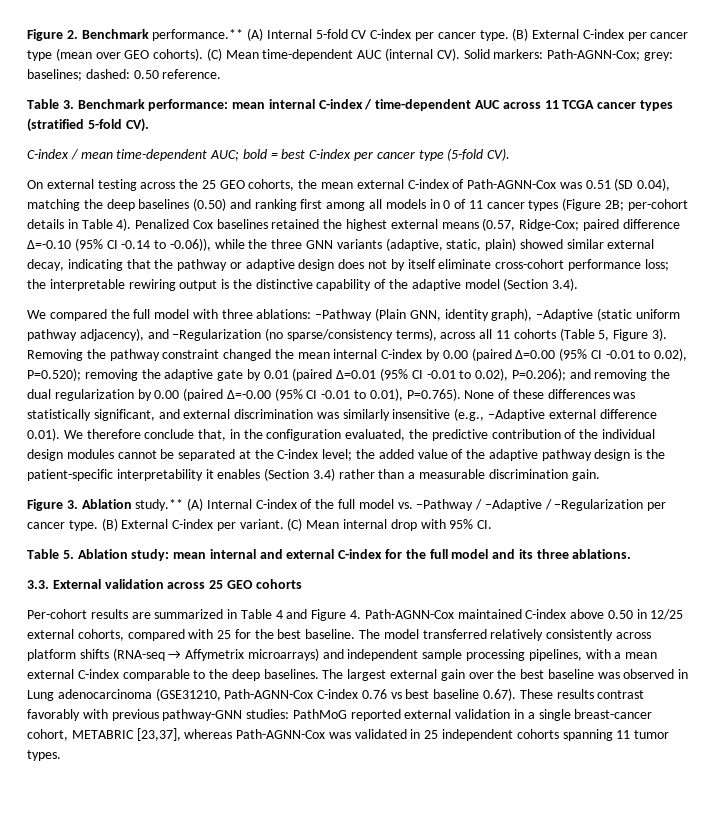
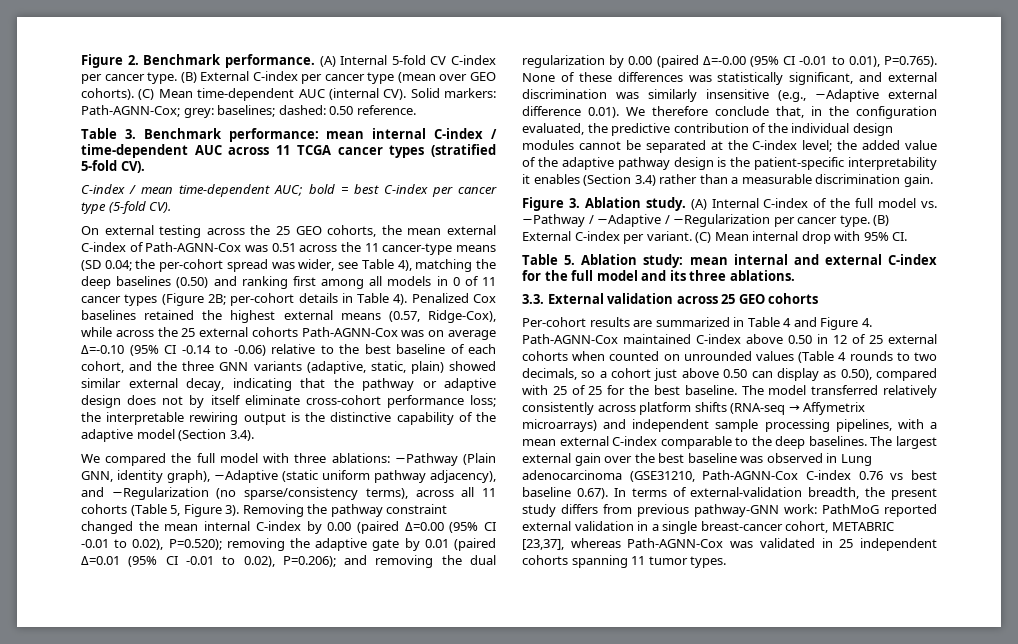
[152,29,244,41] performance.** -> [224,54,315,68] performance.
[614,178,671,191] (SD 0.04), -> [299,242,496,255] [81,259,412,272] across the 11 cancer-type means (SD 0.04; the per-cohort spread was wider, see Table 4),
[519,219,680,231] Ridge-Cox; paired difference -> [428,310,497,323] [81,327,496,340] Ridge-Cox), while across the 25 external cohorts Path-AGNN-Cox was on average
[169,238,245,251] -0.06)), while -> [233,344,496,356] [81,361,153,373] -0.06) relative to the best baseline of each cohort, and
[135,499,184,511] study.** -> [645,197,686,211] study.
[650,609,684,620] [27,629,124,641] 12/25 external cohorts, -> [833,334,937,344] [522,351,937,363] [522,368,872,381] 12 of 25 external cohorts when counted on unrounded values (Table 4 rounds to two decimals, so a cohort just above 0.50 can display as 0.50),
(232, 634) none -> [571,385,603,395] of 25
[519,689,645,699] [27,709,108,721] These results contrast favorably with -> [613,487,937,500] [522,504,632,517] In terms of external-validation breadth, the present study differs from
[246,709,290,719] studies: -> [784,504,817,514] work:

